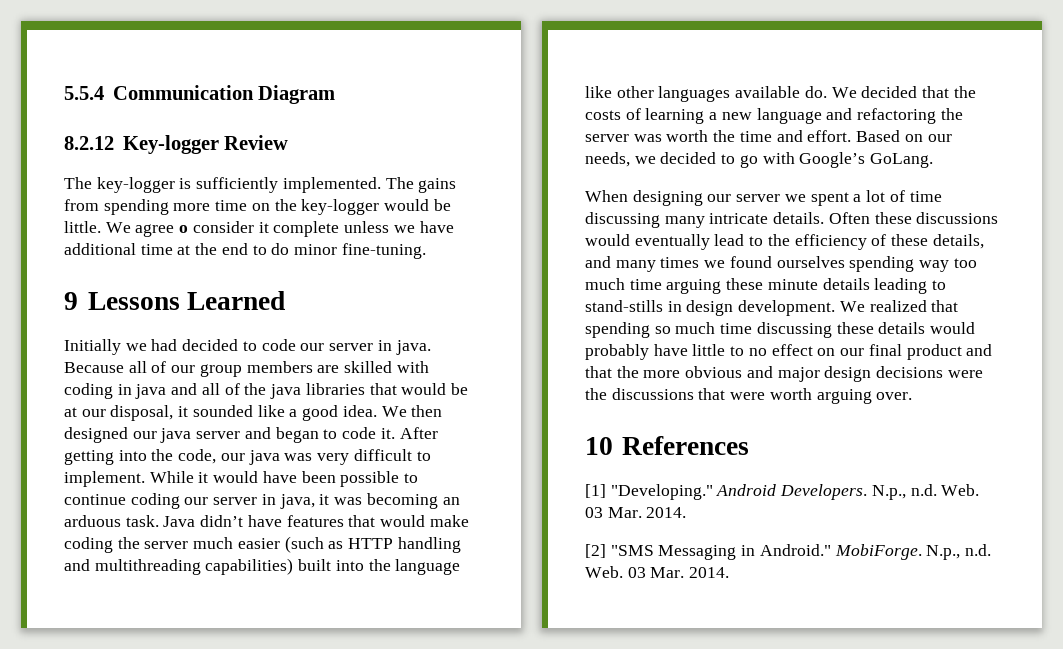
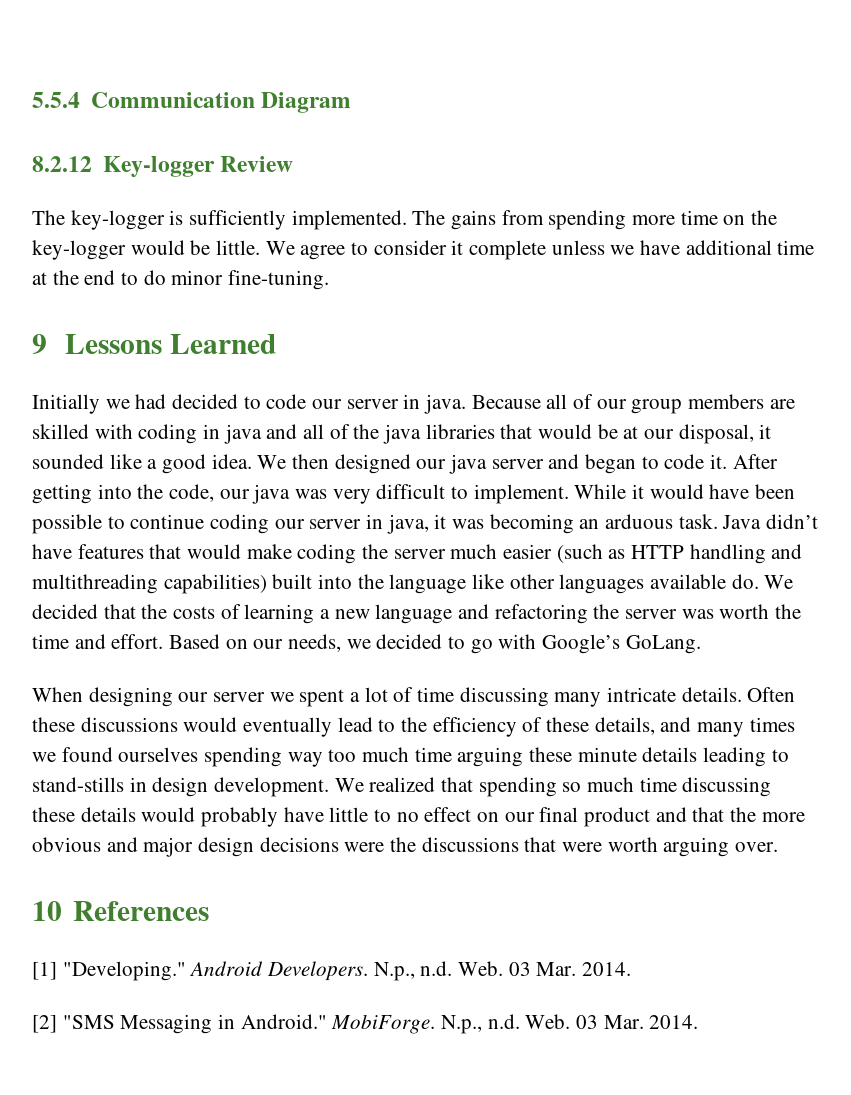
[179,225,189,233] o -> [351,242,369,255] to

